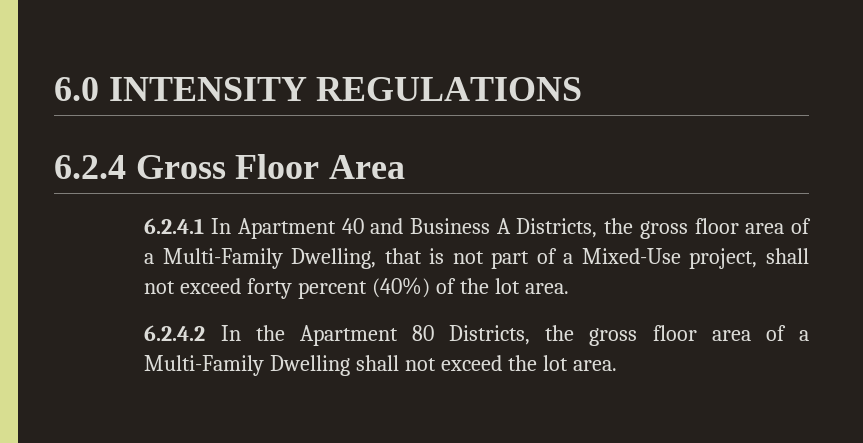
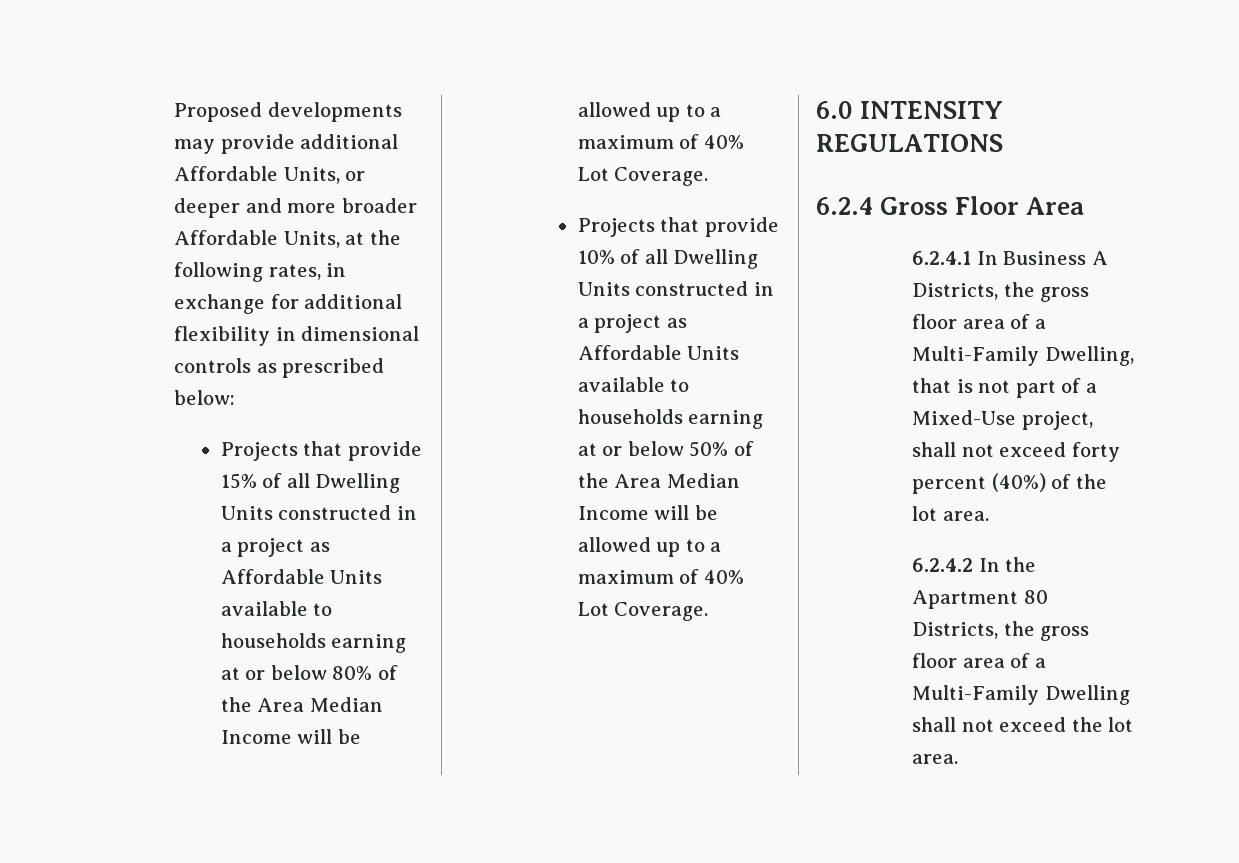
(54, 89) none -> [174,102,402,122] [174,134,399,154] [174,166,366,184] [174,198,417,218] [174,230,401,248] [174,262,347,282] [174,294,403,314] [174,326,420,346] [174,358,385,378] [174,390,236,405] [220,441,422,461] [220,473,401,493] [220,505,417,520] [220,538,330,557] [220,569,383,584] [220,601,333,616] [220,633,407,653] [220,665,398,680] [220,697,383,712] [220,729,361,744] [577,102,722,122] [577,134,744,149] [577,167,709,186] [577,217,779,237] [577,249,759,269] [577,281,774,296] [577,314,687,333] [577,345,740,360] [577,377,690,392] [577,409,764,429] [577,441,754,457] [577,473,740,488] [577,505,718,520] [577,537,722,557] [577,569,744,584] [577,602,709,621] Proposed developments may provide additional Affordable Units, or deeper and more broader Affordable Units, at the following rates, in exchange for additional flexibility in dimensional controls as prescribed below: // Projects that provide 15% of all Dwelling Units constructed in a project as Affordable Units available to households earning at or below 80% of the Area Median Income will be allowed up to a maximum of 40% Lot Coverage. // Projects that provide 10% of all Dwelling Units constructed in a project as Affordable Units available to households earning at or below 50% of the Area Median Income will be allowed up to a maximum of 40% Lot Coverage. //
[237,218,404,239] Apartment 40 and -> (998, 258) none

